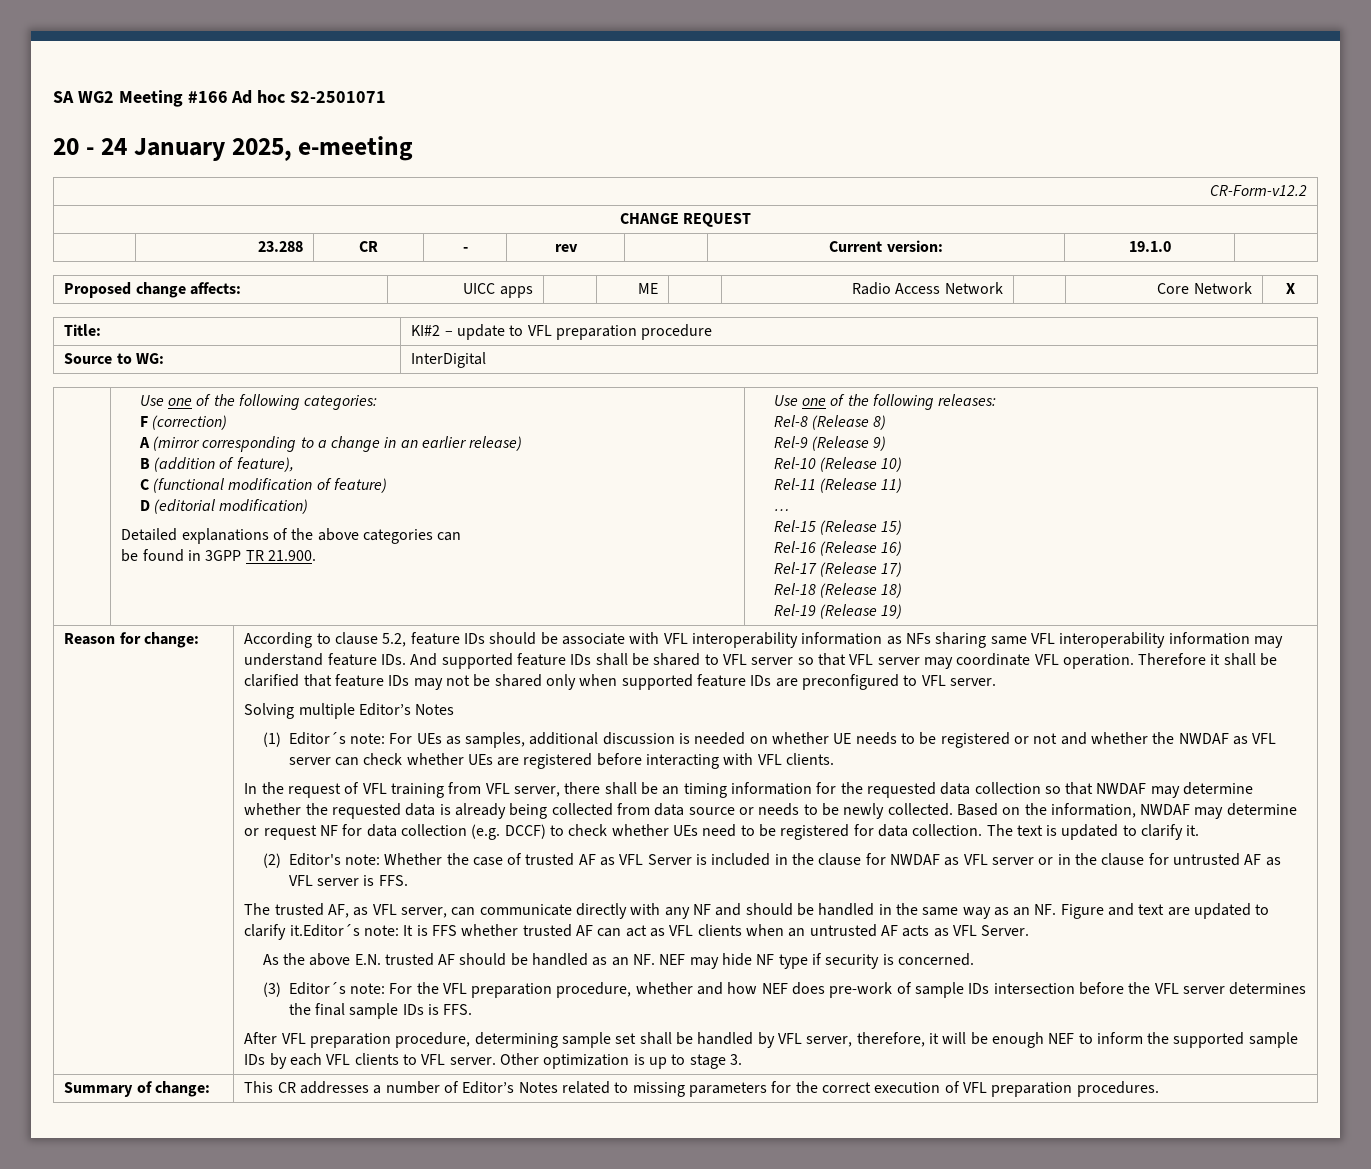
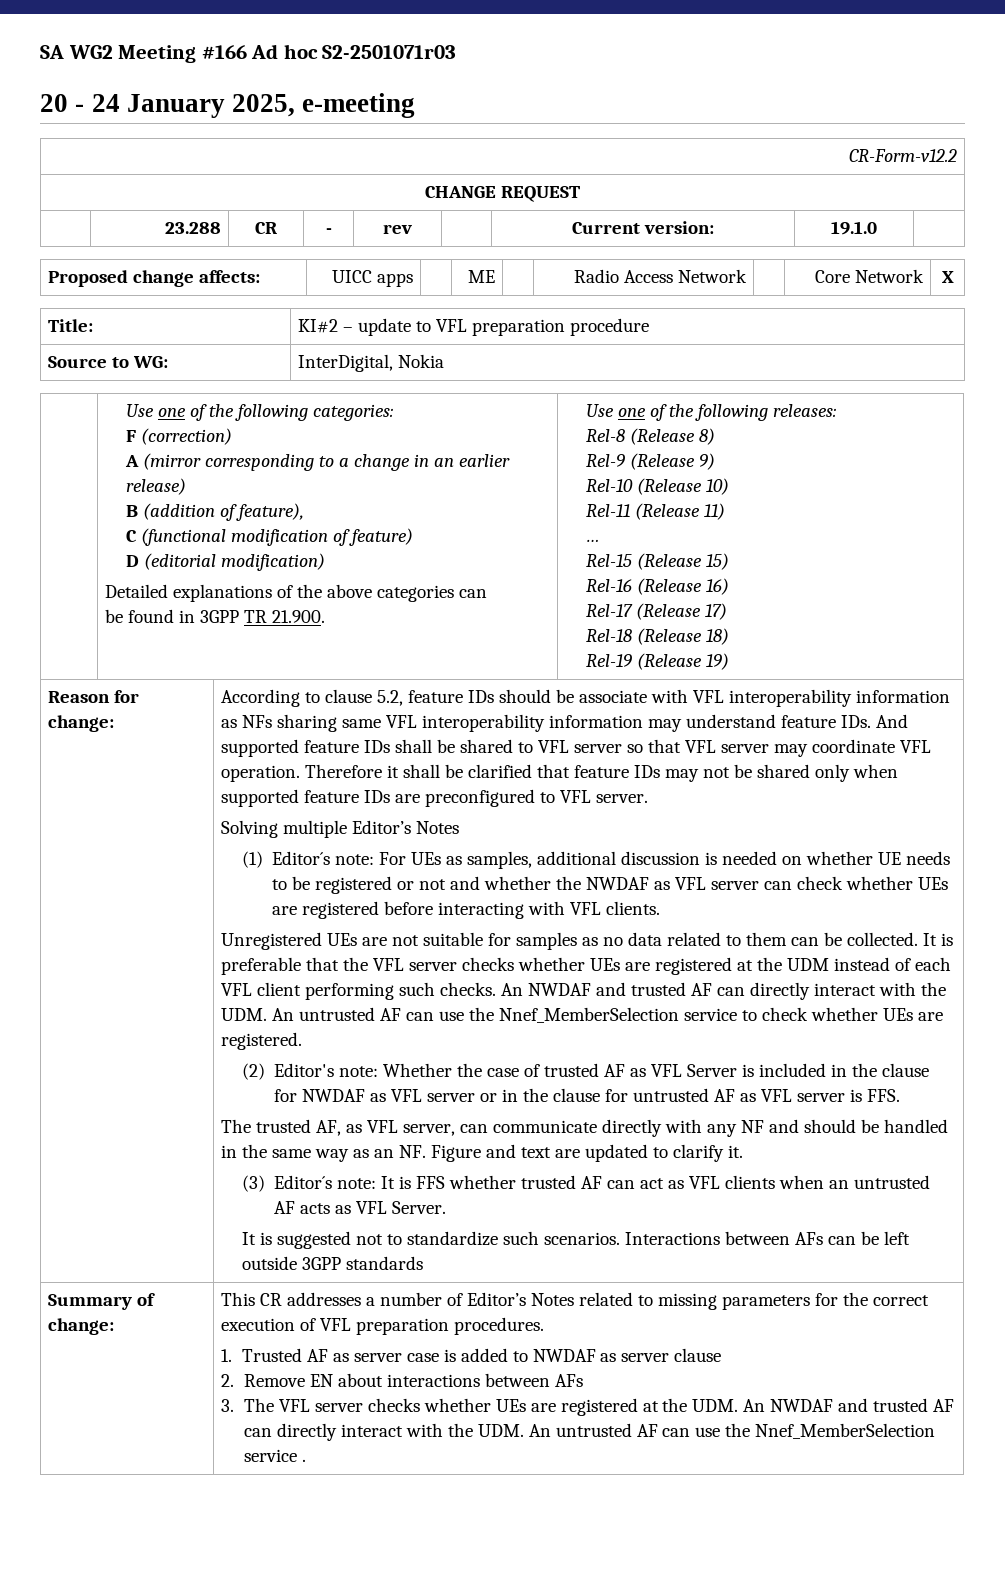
[290,91,387,103] S2-2501071 -> [322,45,457,59] S2-2501071r03
[411,352,487,368] InterDigital -> [298,354,445,372] InterDigital, Nokia
[244,782,1254,798] [244,803,1297,819] [244,824,1200,840] In the request of VFL training from VFL server, there shall be an timing information for the requested data collection so that NWDAF may determine whether the requested data is already being collected from data source or needs to be newly collected. Based on the information, NWDAF may determine or request NF for data collection (e.g. DCCF) to check whether UEs need to be registered for data collection. The text is updated to clarify it. -> [221,932,954,950] [221,957,952,975] [221,982,947,1000] [221,1007,944,1023] [221,1032,303,1050] Unregistered UEs are not suitable for samples as no data related to them can be collected. It is preferable that the VFL server checks whether UEs are registered at the UDM instead of each VFL client performing such checks. An NWDAF and trusted AF can directly interact with the UDM. An untrusted AF can use the Nnef_MemberSelection service to check whether UEs are registered.
[289,924,360,937] it.Editor´s -> [728,1145,744,1158] [242,1175,333,1192] it. // (3) Editor´s
[262,953,974,969] [262,982,1307,998] [288,1003,473,1019] [244,1032,1298,1048] [244,1053,742,1069] As the above E.N. trusted AF should be handled as an NF. NEF may hide NF type if security is concerned. // (3) Editor´s note: For the VFL preparation procedure, whether and how NEF does pre-work of sample IDs intersection before the VFL server determines the final sample IDs is FFS. // After VFL preparation procedure, determining sample set shall be handled by VFL server, therefore, it will be enough NEF to inform the supported sample IDs by each VFL clients to VFL server. Other optimization is up to stage 3. -> [242,1231,911,1249] [242,1256,424,1270] It is suggested not to standardize such scenarios. Interactions between AFs can be left outside 3GPP standards
(1159, 1089) none -> [221,1348,722,1362] [221,1373,583,1387] [221,1398,955,1416] [243,1423,936,1441] [243,1449,306,1462] // 1. Trusted AF as server case is added to NWDAF as server clause // 2. Remove EN about interactions between AFs // 3. The VFL server checks whether UEs are registered at the UDM. An NWDAF and trusted AF can directly interact with the UDM. An untrusted AF can use the Nnef_MemberSelection service .

